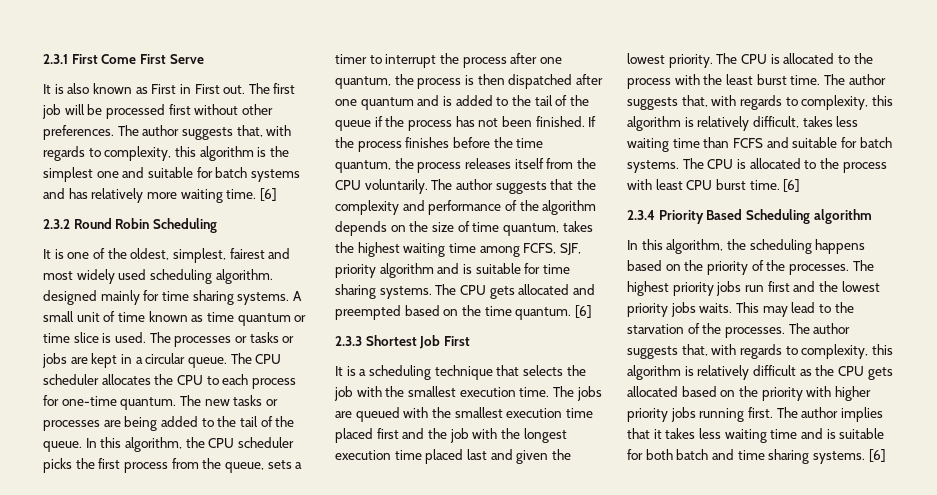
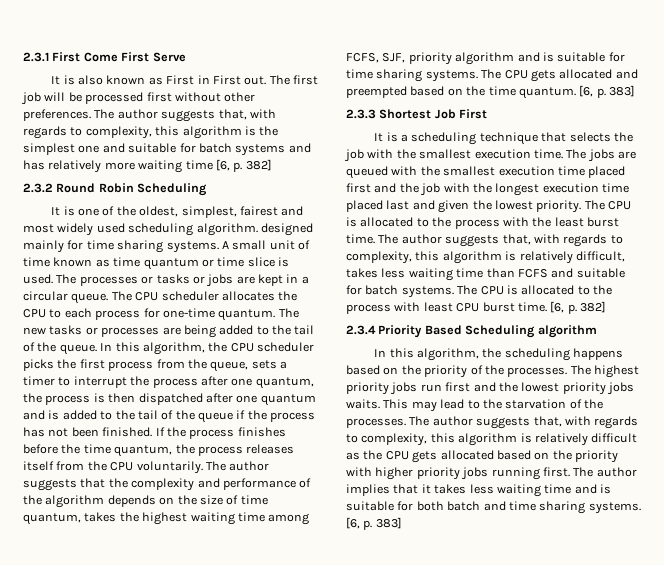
[226,188,277,201] time. [6] -> [185,159,272,172] time [6, p. 382]
[574,305,592,318] [6] -> [579,85,635,98] [6, p. 383]
[783,179,801,192] [6] -> [550,301,606,314] [6, p. 382]
[868,449,886,462] [6] -> [346,517,402,530] [6, p. 383]

